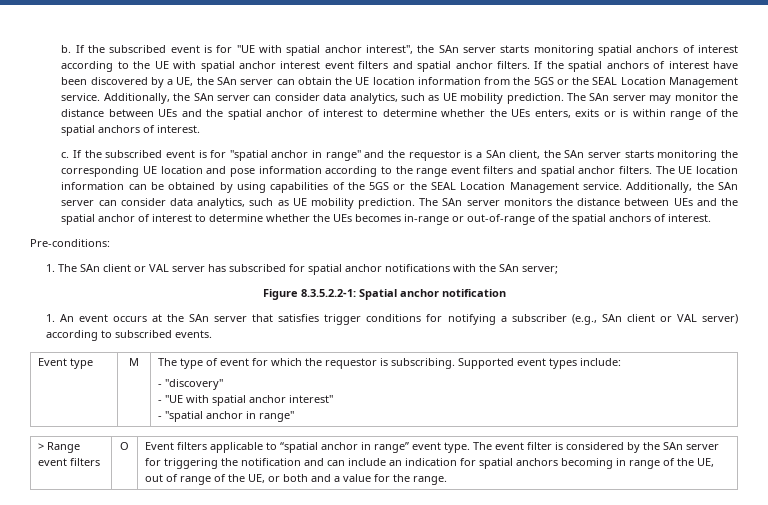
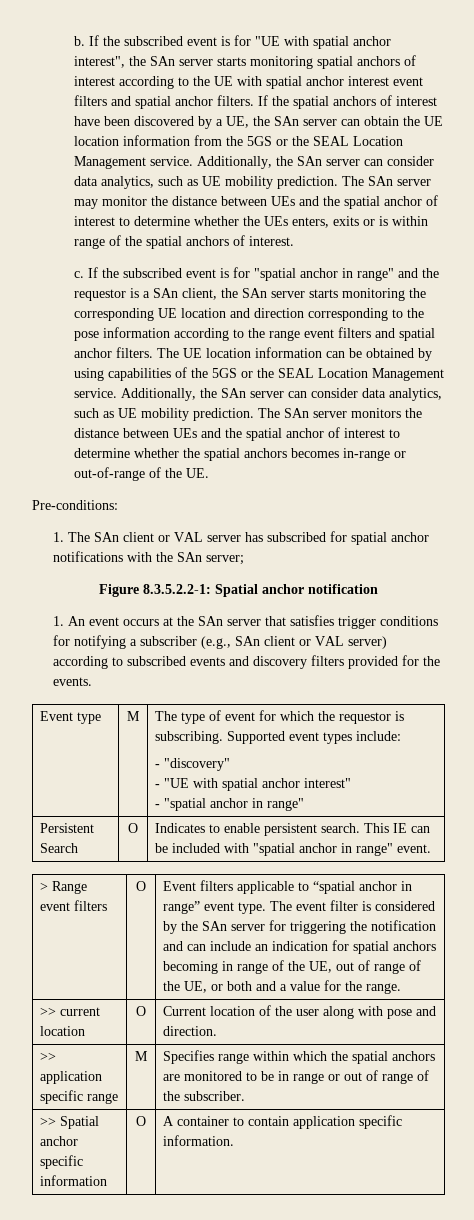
(227, 170) none -> [254,308,425,321] direction corresponding to the
[333,214,353,222] UEs -> [204,448,288,461] spatial anchors
[572,214,712,225] spatial anchors of interest. -> [186,468,210,478] UE.
(172, 334) none -> [190,655,441,669] events and discovery filters provided for the
(295, 416) none -> [39,823,94,833] [39,843,78,853] [128,823,138,833] [154,823,430,836] [154,843,431,856] // Persistent Search | O | Indicates to enable persistent search. This IE can be included with "spatial anchor in range" event.
(448, 480) none -> [39,1007,100,1016] [39,1026,85,1036] [136,1006,146,1016] [162,1005,436,1019] [162,1026,217,1036] [39,1052,56,1061] [39,1071,102,1084] [39,1090,118,1104] [135,1051,148,1061] [162,1050,435,1064] [162,1070,429,1084] [162,1091,245,1101] [39,1116,99,1129] [39,1136,78,1146] [39,1155,83,1169] [39,1175,107,1186] [136,1116,146,1126] [162,1115,402,1129] [162,1135,234,1146] // >> current location | O | Current location of the user along with pose and direction. // >> application specific range | M | Specifies range within which the spatial anchors are monitored to be in range or out of range of the subscriber. // >> Spatial anchor specific information | O | A container to contain application specific information.

